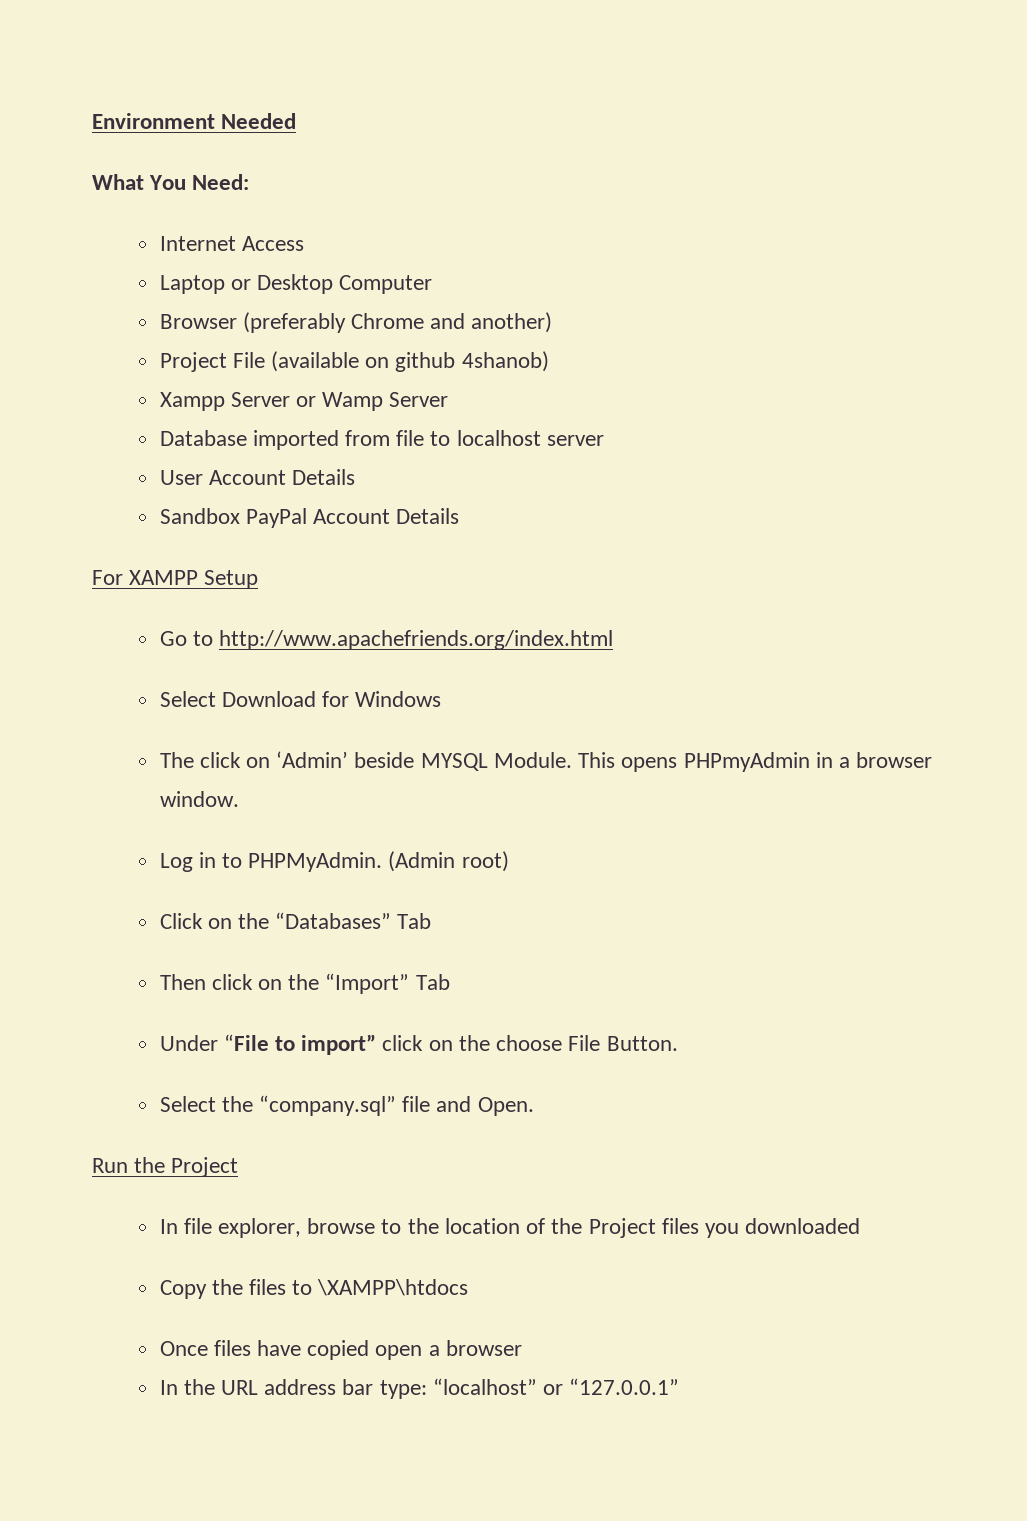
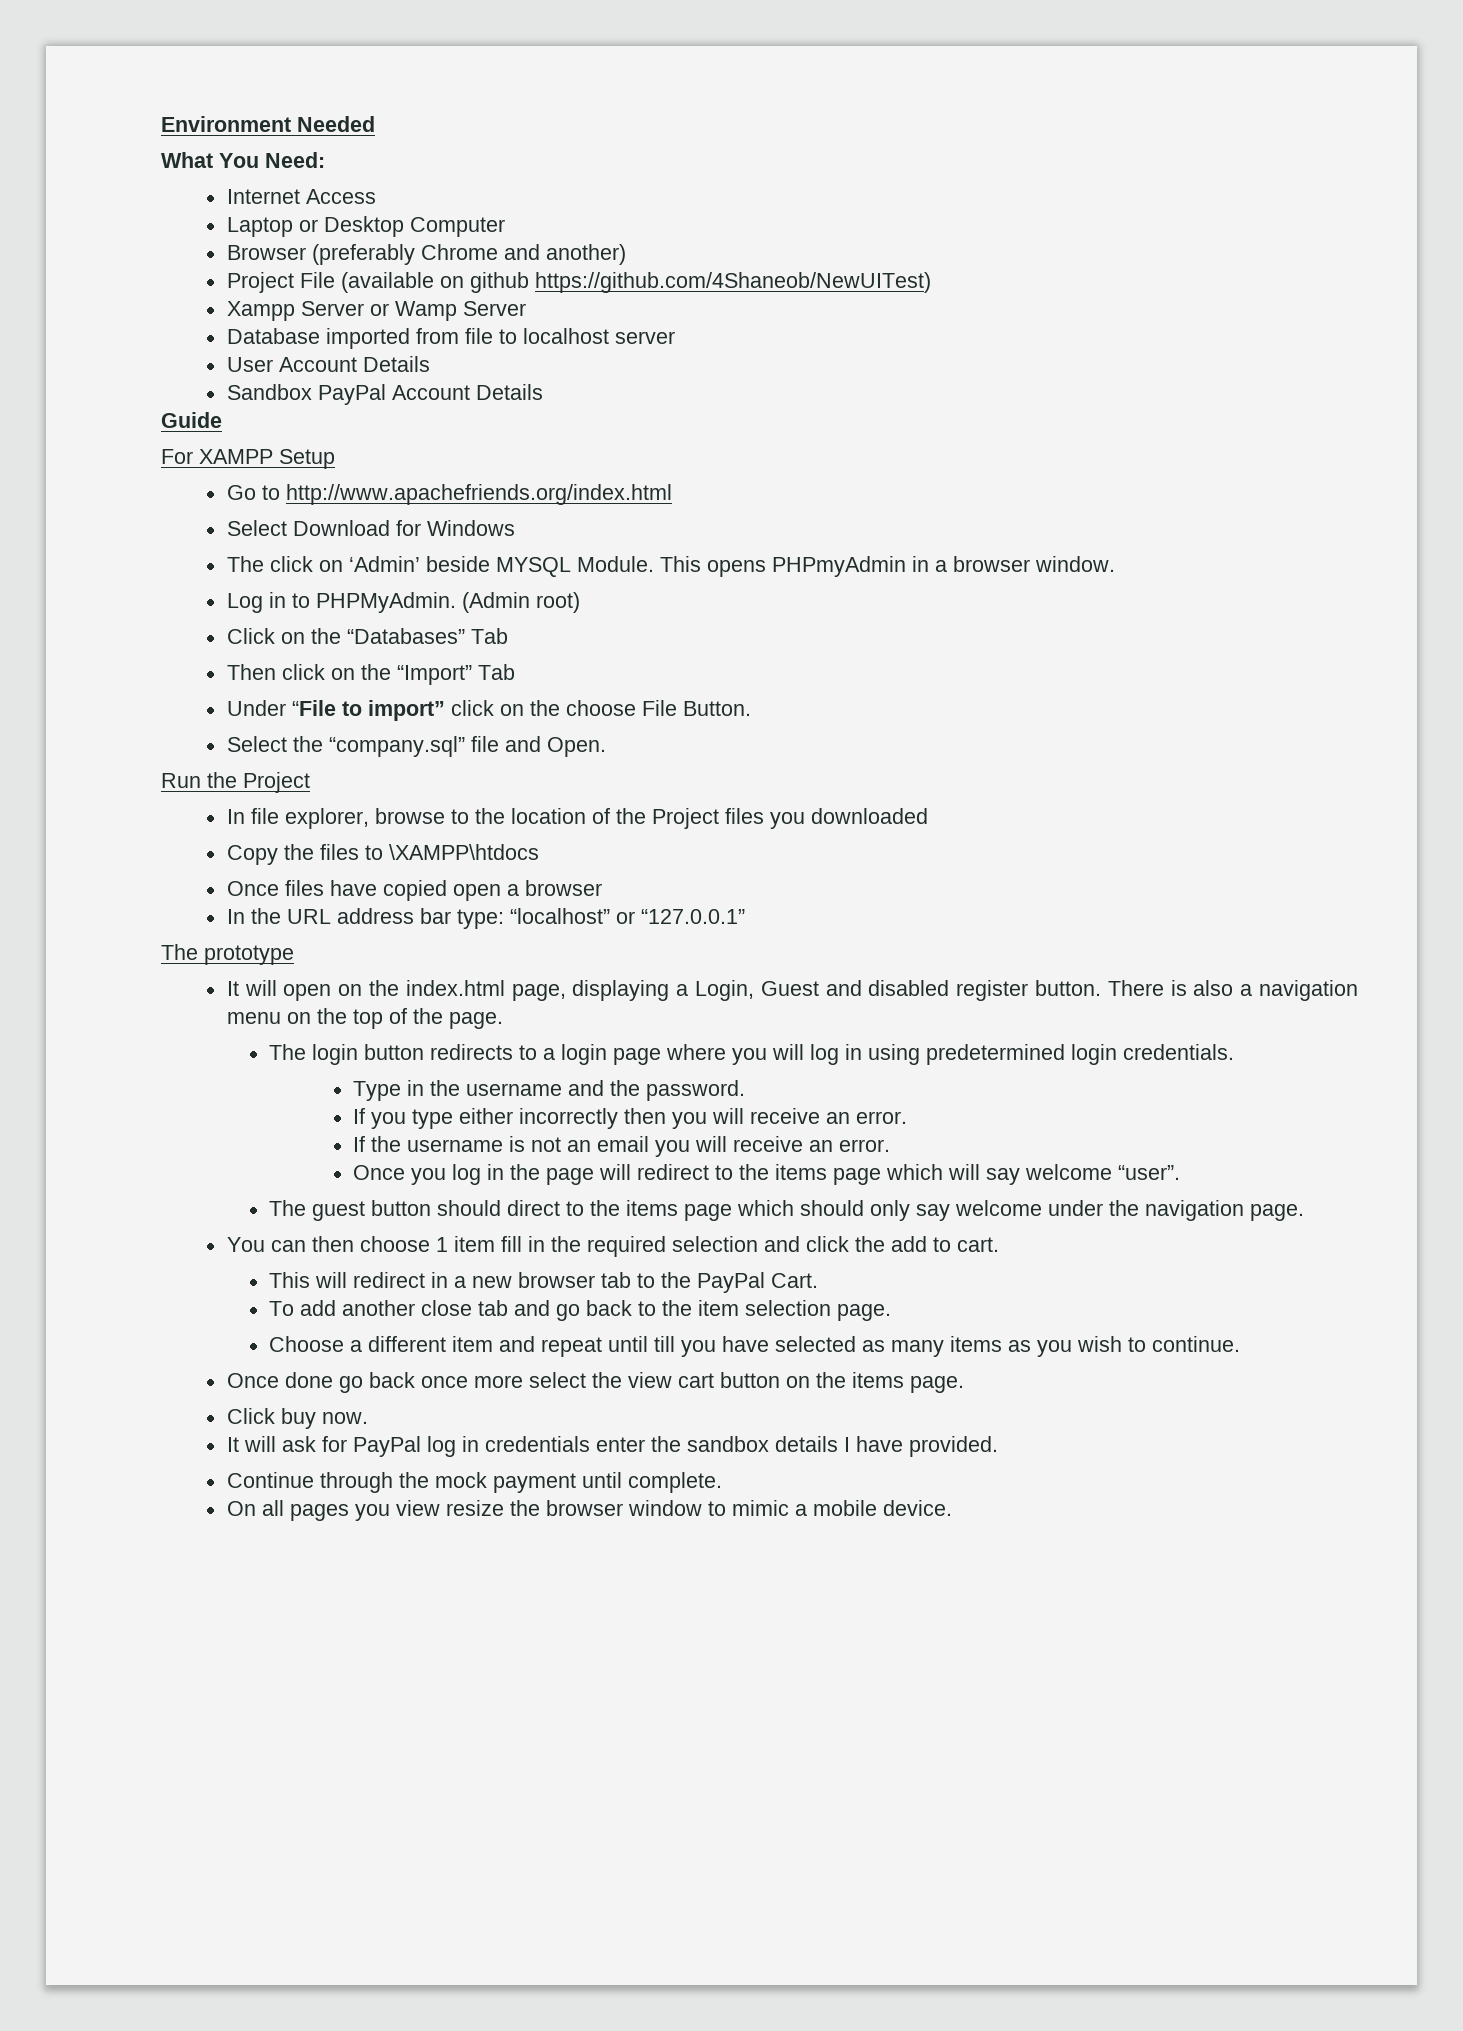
[461,351,549,372] 4shanob) -> [534,272,931,293] https://github.com/4Shaneob/NewUITest)
(460, 516) none -> [161,412,222,428] // Guide
(680, 1386) none -> [161,944,294,965] [226,980,1358,1001] [226,1008,503,1029] [269,1044,1235,1065] [353,1080,746,1101] [353,1108,908,1129] [353,1136,891,1157] [353,1164,1181,1185] [269,1200,1305,1221] [226,1236,999,1257] [269,1272,819,1293] [269,1300,892,1321] [269,1336,1241,1357] [226,1372,964,1393] [226,1408,368,1429] [226,1436,998,1457] [226,1472,722,1493] [226,1500,952,1521] // The prototype // It will open on the index.html page, displaying a Login, Guest and disabled register button. There is also a navigation menu on the top of the page. // The login button redirects to a login page where you will log in using predetermined login credentials. // Type in the username and the password. // If you type either incorrectly then you will receive an error. // If the username is not an email you will receive an error. // Once you log in the page will redirect to the items page which will say welcome “user”. // The guest button should direct to the items page which should only say welcome under the navigation page. // You can then choose 1 item fill in the required selection and click the add to cart. // This will redirect in a new browser tab to the PayPal Cart. // To add another close tab and go back to the item selection page. // Choose a different item and repeat until till you have selected as many items as you wish to continue. // Once done go back once more select the view cart button on the items page. // Click buy now. // It will ask for PayPal log in credentials enter the sandbox details I have provided. // Continue through the mock payment until complete. // On all pages you view resize the browser window to mimic a mobile device.

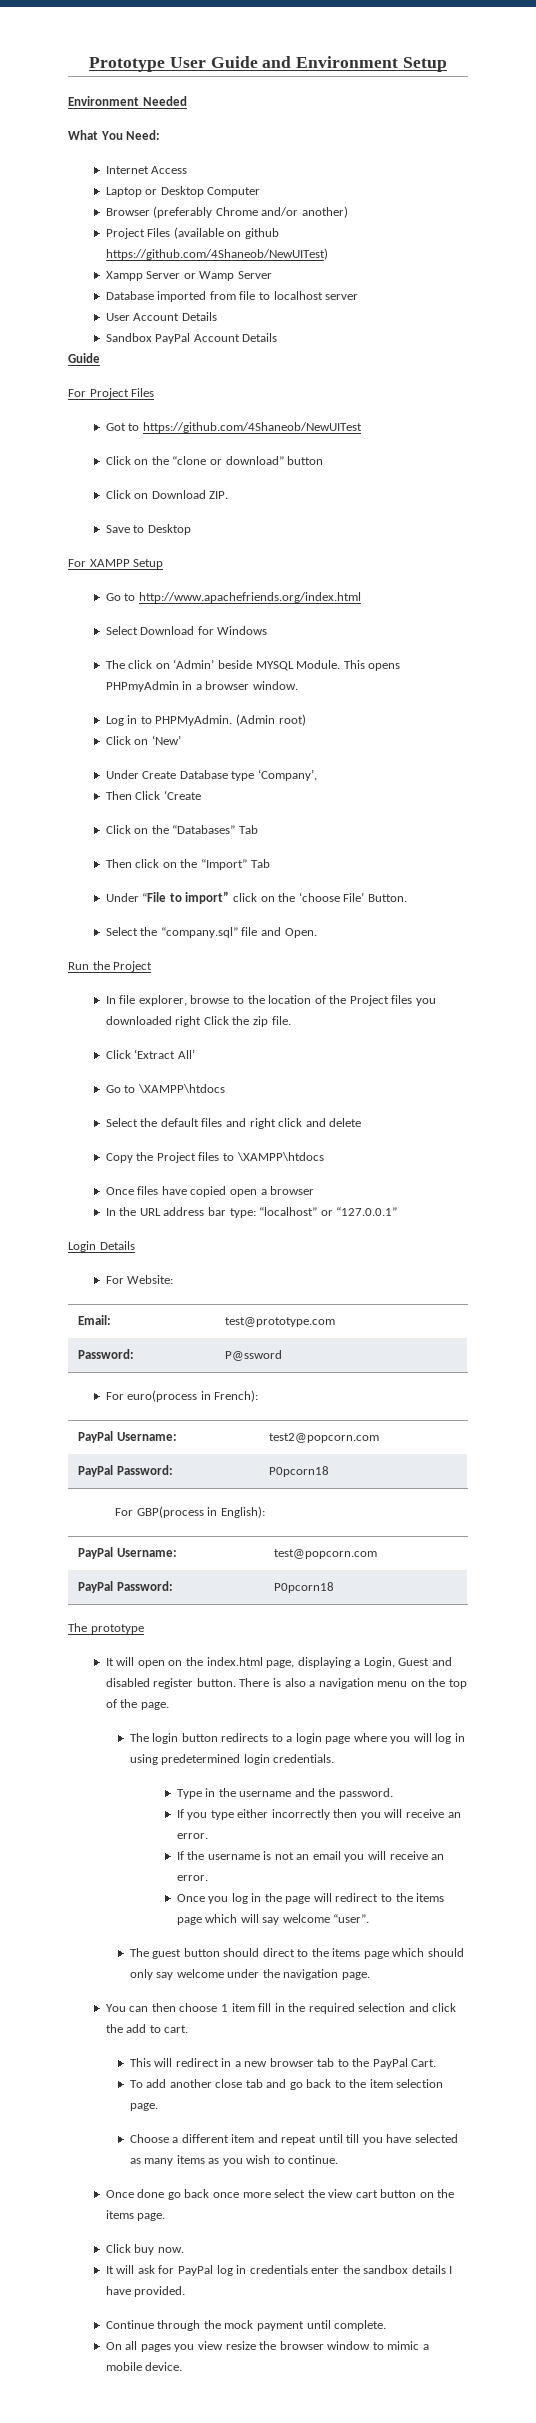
(161, 124) none -> [89,56,447,72] Prototype User Guide and Environment Setup //
[503,244,540,260] and -> [261,207,299,216] and/or
[299,272,335,288] File -> [147,228,171,237] Files
(222, 420) none -> [68,388,155,399] [105,422,362,433] [105,456,324,465] [105,490,229,499] [105,524,191,535] // For Project Files // Got to https://github.com/4Shaneob/NewUITest // Click on the “clone or download” button // Click on Download ZIP. // Save to Desktop
(580, 602) none -> [105,735,181,745] [105,769,317,781] [105,790,201,800] // Click on ‘New’ // Under Create Database type ‘Company’, // Then Click ‘Create
[565,700,677,716] choose File -> [298,892,365,902] ‘choose File’
(928, 816) none -> [175,1016,291,1027] [105,1049,195,1059] [105,1084,225,1093] [105,1118,362,1129] right Click the zip file. // Click ‘Extract All’ // Go to \XAMPP\htdocs // Select the default files and right click and delete
(314, 852) none -> [156,1152,196,1163] Project
(745, 916) none -> [68,1241,135,1252] [105,1275,174,1284] [78,1315,112,1325] [225,1317,336,1327] [78,1349,135,1359] [225,1350,283,1361] [105,1390,259,1402] [78,1431,177,1443] [269,1433,380,1443] [78,1465,173,1477] [269,1466,330,1477] [115,1506,265,1518] [78,1547,177,1559] [274,1549,378,1559] [78,1581,173,1593] [274,1582,335,1593] // Login Details // For Website: // Email: | test@prototype.com // Password: | P@ssword // For euro(process in French): // PayPal Username: | test2@popcorn.com // PayPal Password: | P0pcorn18 // For GBP(process in English): // PayPal Username: | test@popcorn.com // PayPal Password: | P0pcorn18

